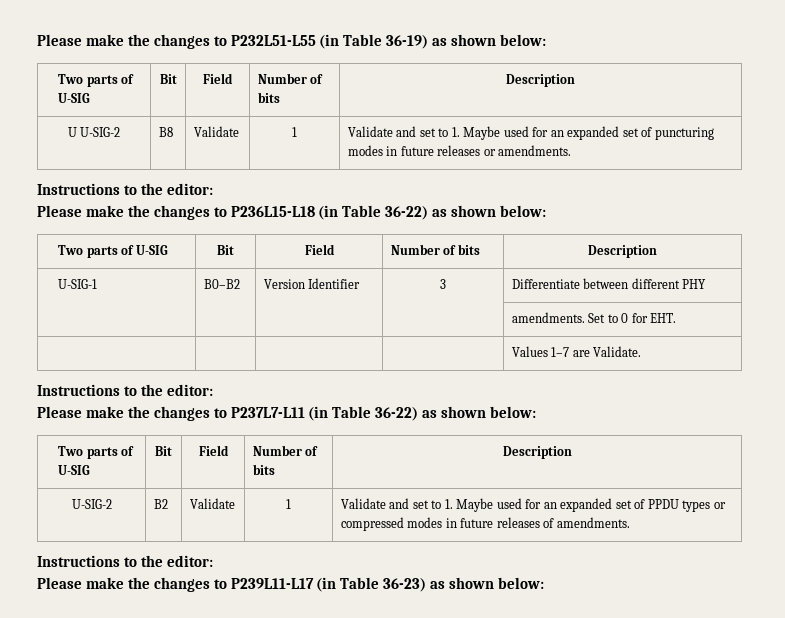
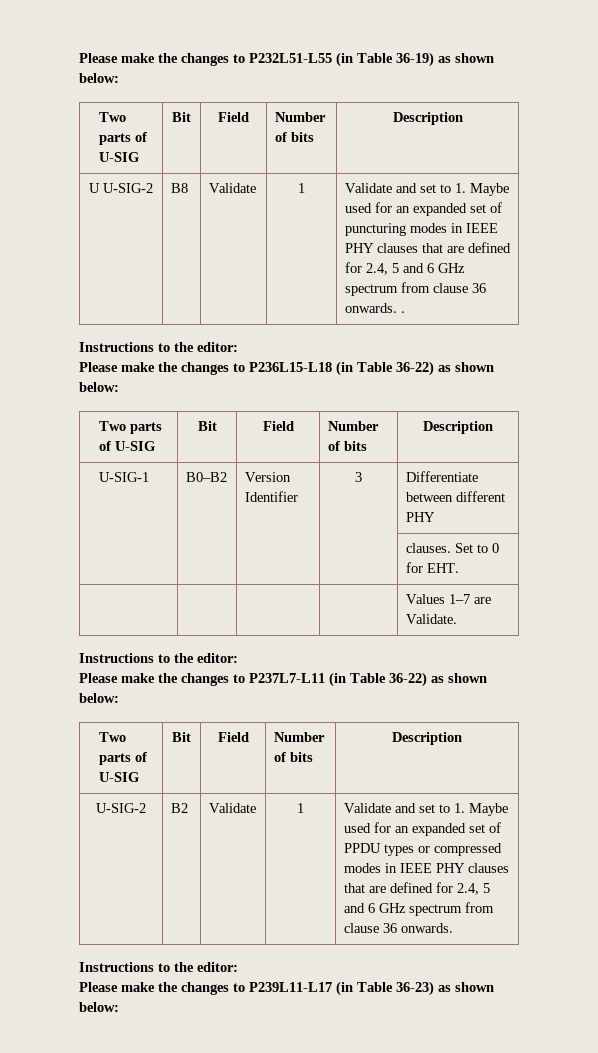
[400,145,572,156] future releases or amendments. -> [465,223,498,233] [344,242,511,253] [344,262,465,275] [344,282,486,296] [344,303,405,313] IEEE PHY clauses that are defined for 2.4, 5 and 6 GHz spectrum from clause 36 onwards. .
[511,312,585,323] amendments. -> [405,543,451,553] clauses.
[460,517,630,528] future releases of amendments. -> [399,863,509,873] [343,882,490,895] [343,902,494,916] [343,923,453,933] IEEE PHY clauses that are defined for 2.4, 5 and 6 GHz spectrum from clause 36 onwards.

